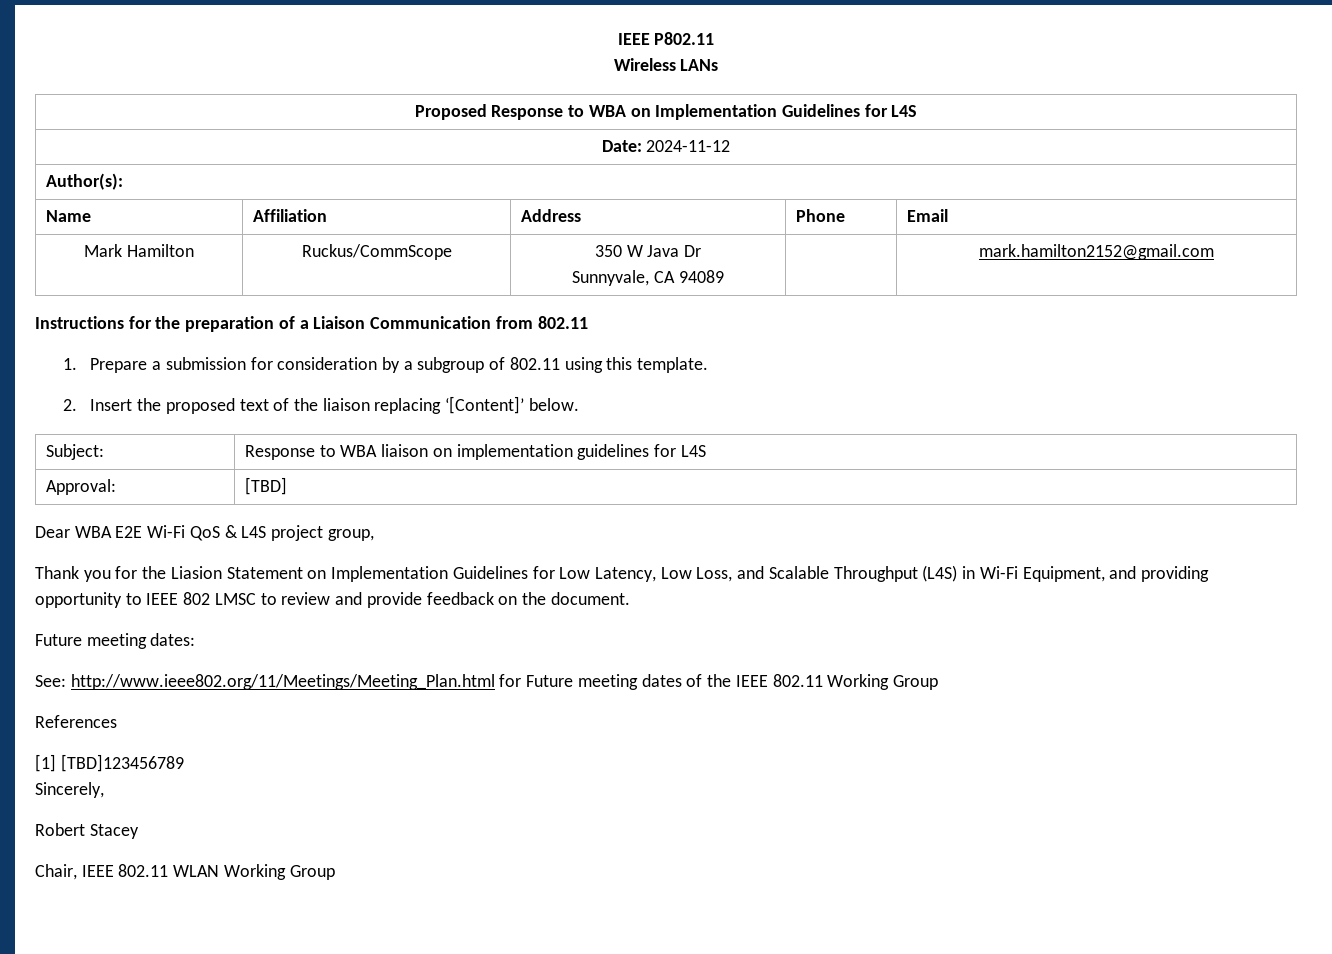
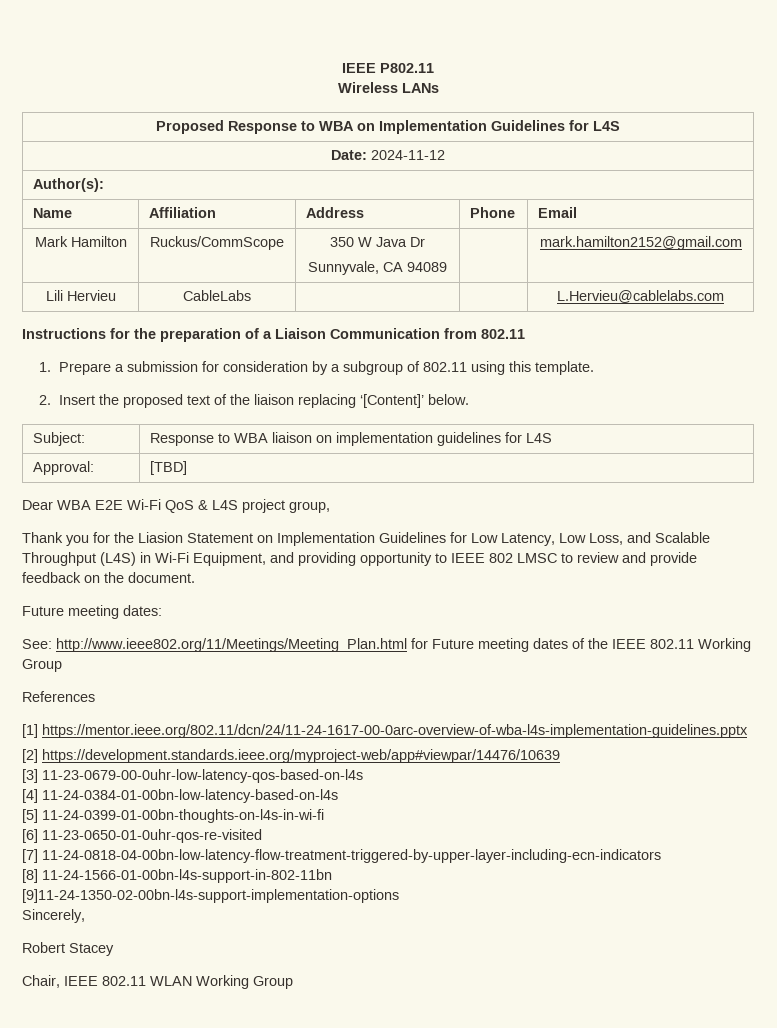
(1214, 252) none -> [45,290,116,301] [183,290,251,301] [557,290,724,303] // Lili Hervieu | CableLabs | | | L.Hervieu@cablelabs.com
[60,754,184,772] [TBD]123456789 -> [42,724,748,738] [22,749,560,763] [22,769,363,783] [22,789,338,803] [22,809,324,823] [22,829,262,843] [22,849,661,863] [22,869,332,883] [22,889,399,903] https://mentor.ieee.org/802.11/dcn/24/11-24-1617-00-0arc-overview-of-wba-l4s-implementation-guidelines.pptx // [2] https://development.standards.ieee.org/myproject-web/app#viewpar/14476/10639 // [3] 11-23-0679-00-0uhr-low-latency-qos-based-on-l4s // [4] 11-24-0384-01-00bn-low-latency-based-on-l4s // [5] 11-24-0399-01-00bn-thoughts-on-l4s-in-wi-fi // [6] 11-23-0650-01-0uhr-qos-re-visited // [7] 11-24-0818-04-00bn-low-latency-flow-treatment-triggered-by-upper-layer-including-ecn-indicators // [8] 11-24-1566-01-00bn-l4s-support-in-802-11bn // [9]11-24-1350-02-00bn-l4s-support-implementation-options

